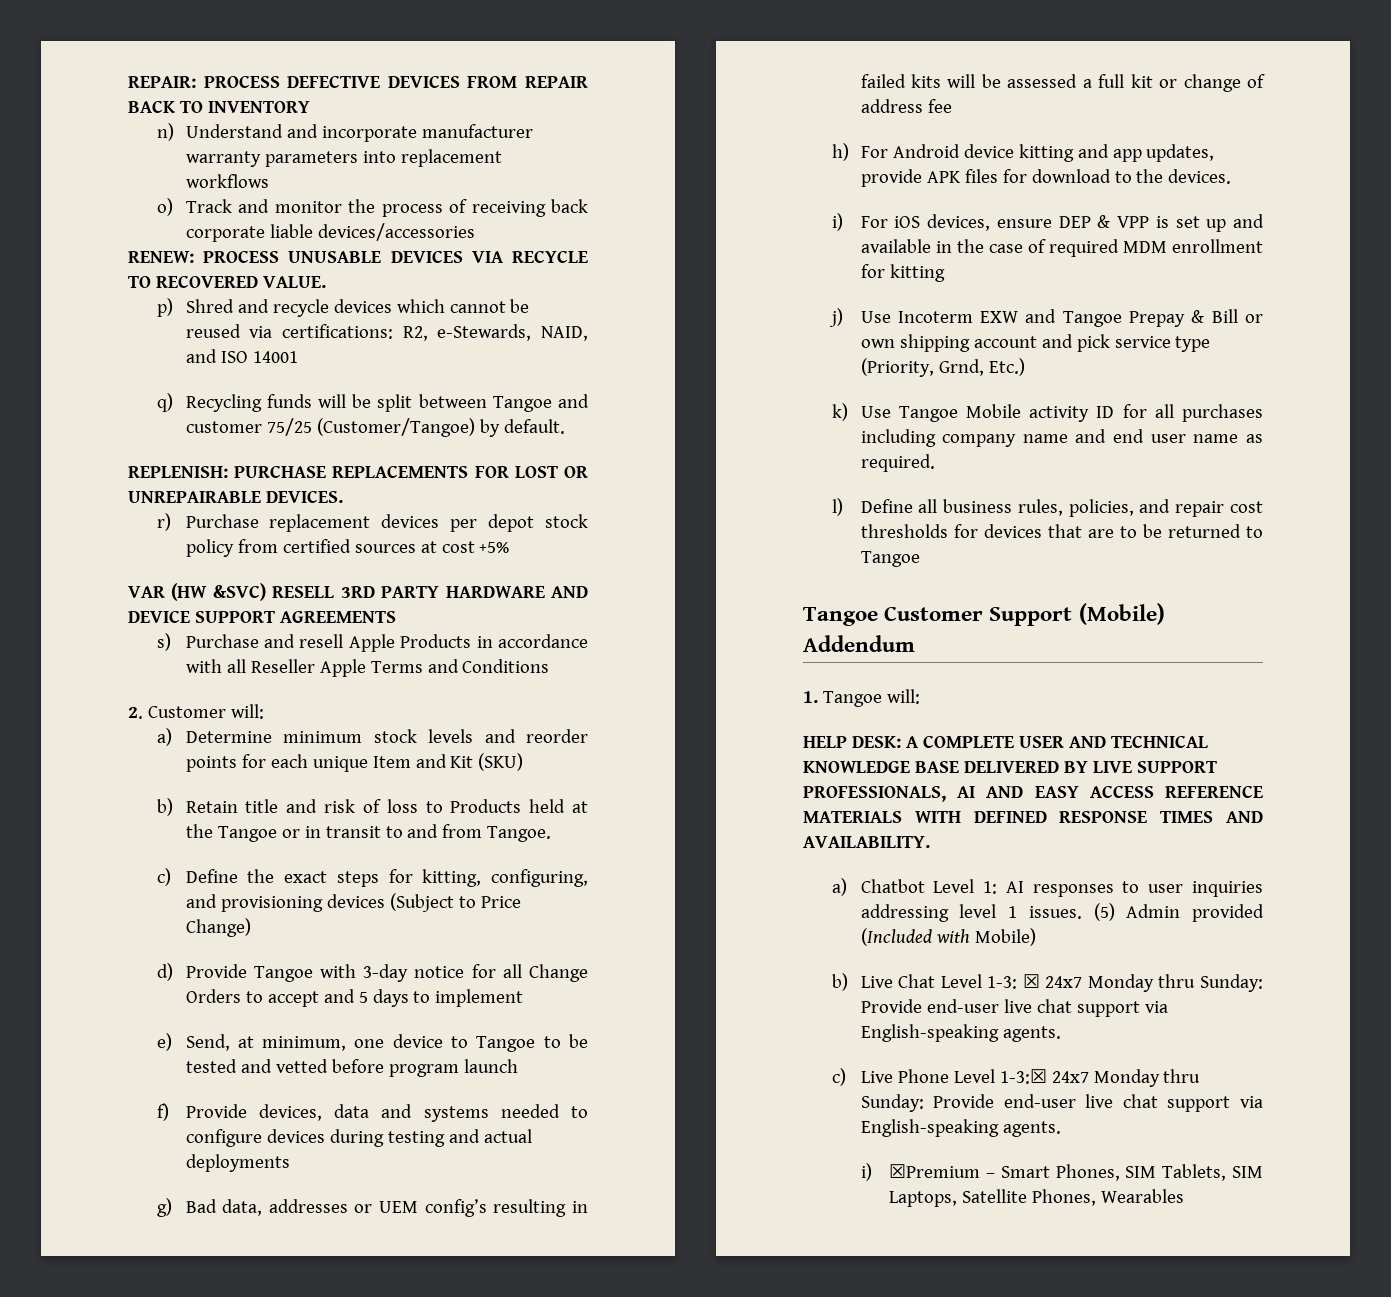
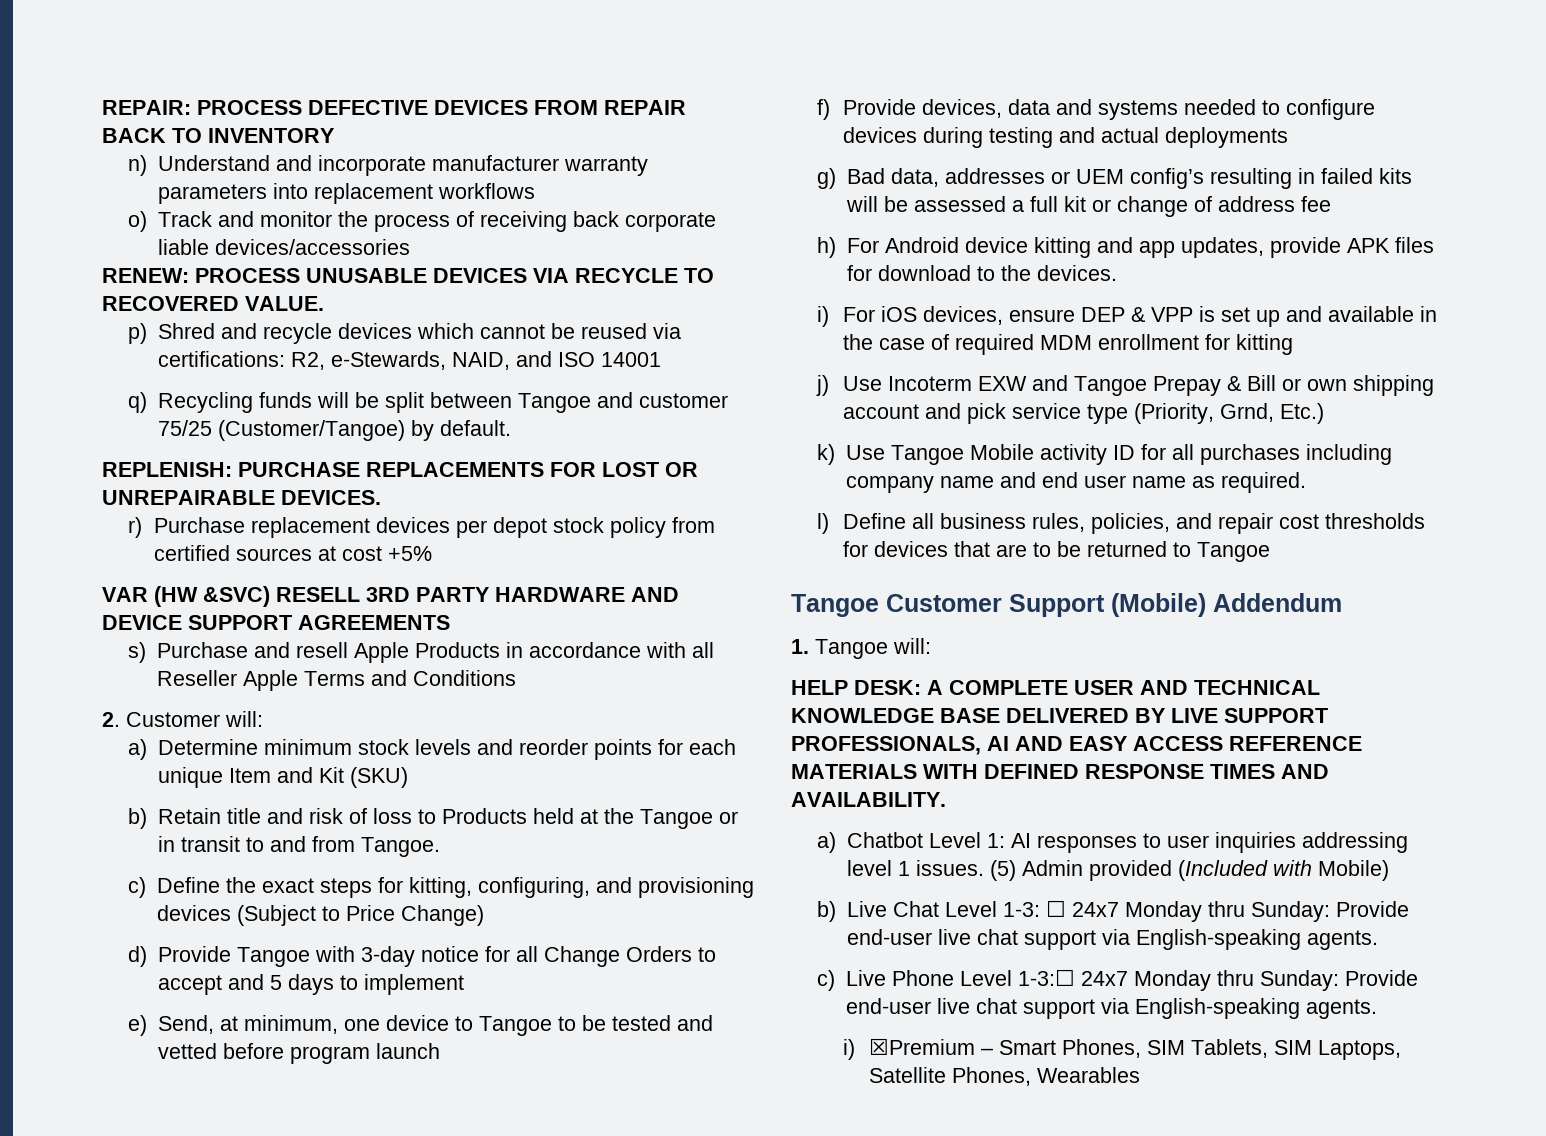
[1022,974,1040,988] ☒ -> [1045,900,1066,917] ☐
[999,1069,1047,1084] 1-3:☒ -> [1017,969,1075,986] 1-3:☐

